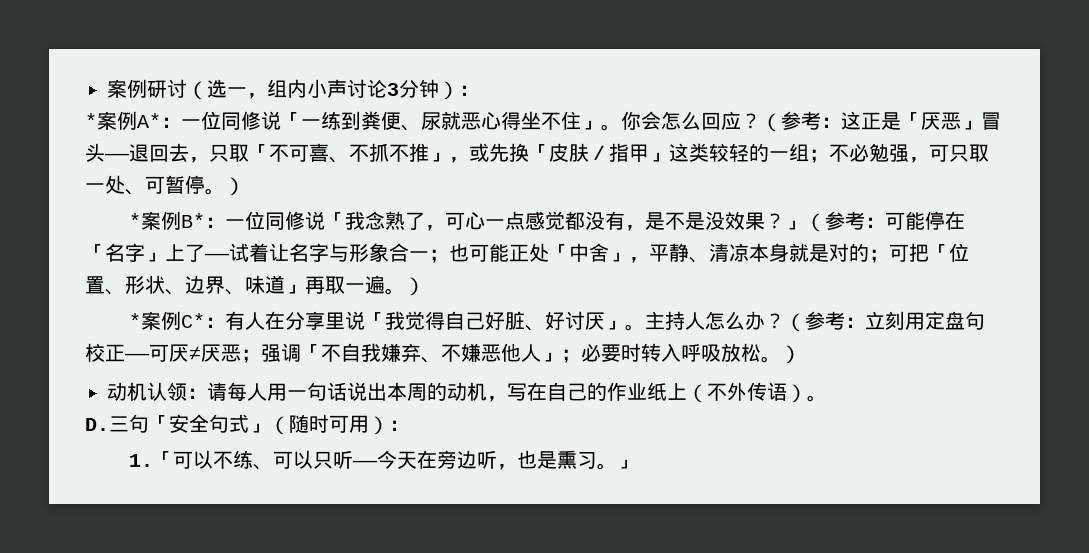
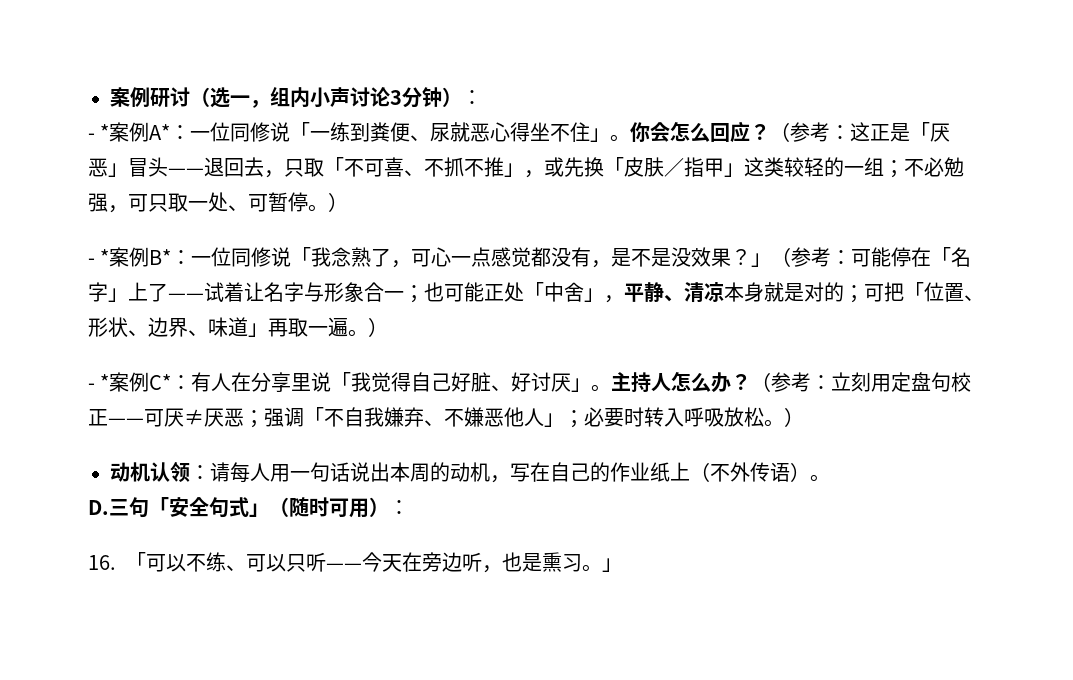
(479, 90) none -> [88,133,95,140] -
(245, 186) none -> [88,258,95,265] -
(425, 286) none -> [88,383,95,390] -
[129,454,154,467] 1. -> [88,555,116,570] 16.

